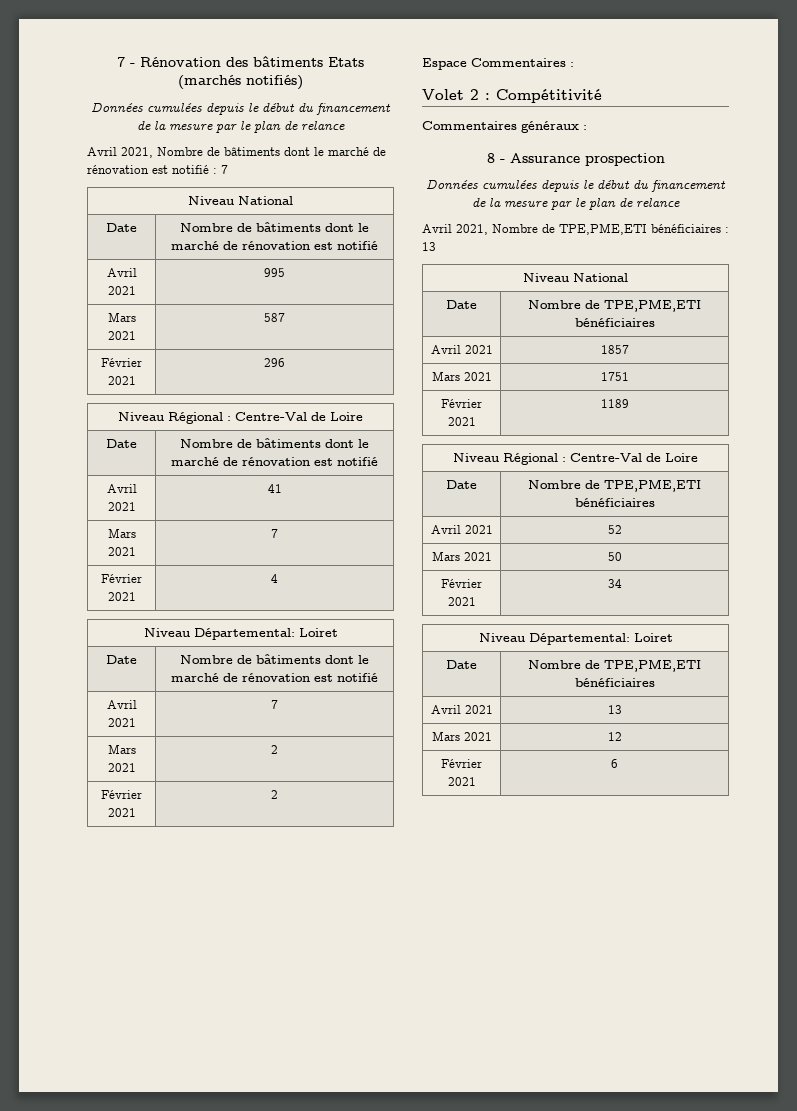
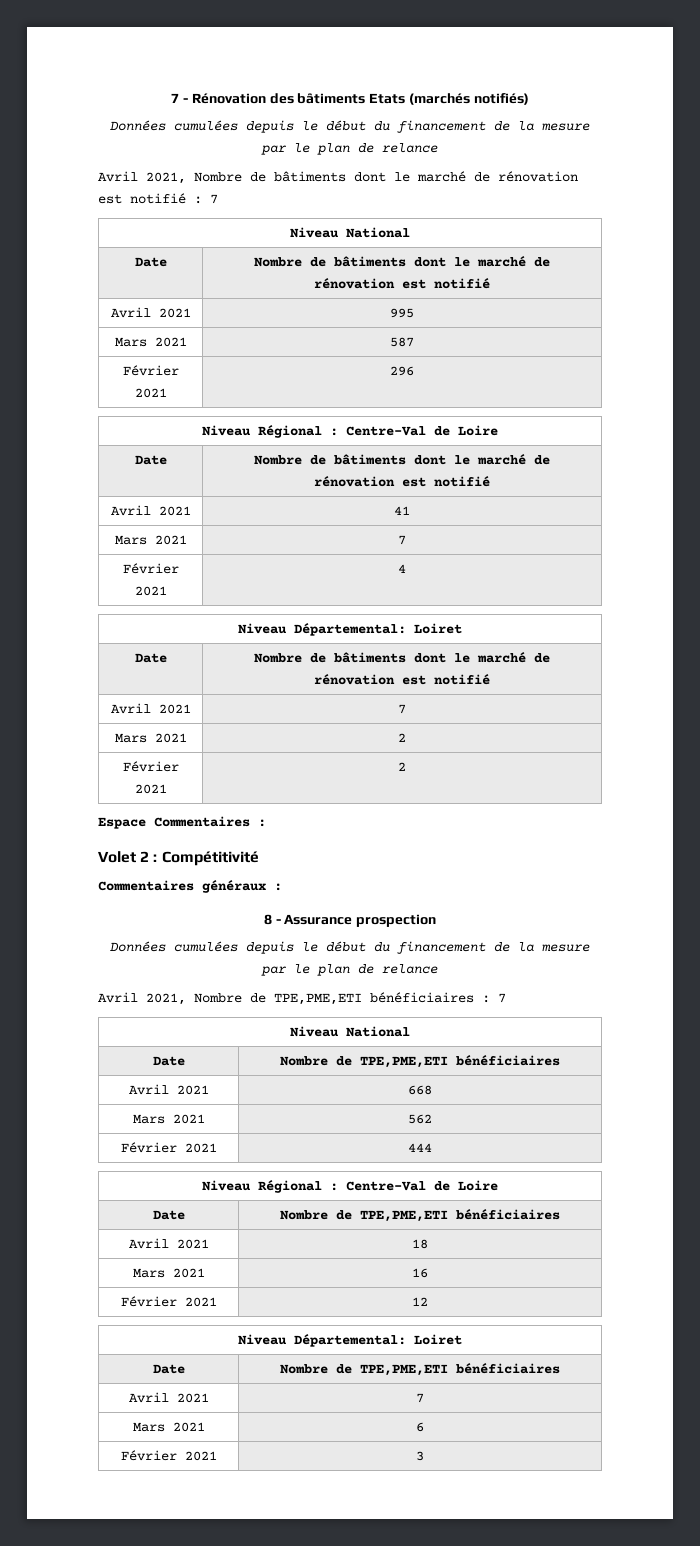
[422,242,436,251] 13 -> [498,993,506,1003] 7
[600,345,629,354] [431,371,492,381] [600,372,629,381] [441,399,482,408] [447,417,476,426] [600,399,629,408] 1857 // Mars 2021 | 1751 // Février 2021 | 1189 -> [408,1085,432,1095] [132,1114,205,1124] [408,1114,432,1124] [120,1142,217,1153] [408,1143,432,1152] 668 // Mars 2021 | 562 // Février 2021 | 444
[607,525,622,534] [431,551,492,561] [607,552,622,561] [441,579,482,588] [447,597,476,606] [607,579,622,588] 52 // Mars 2021 | 50 // Février 2021 | 34 -> [412,1239,428,1249] [132,1268,205,1278] [412,1268,428,1278] [120,1296,217,1307] [412,1297,428,1306] 18 // Mars 2021 | 16 // Février 2021 | 12
[607,705,622,714] [431,731,492,741] [607,732,622,741] [441,759,482,768] [447,777,476,786] [611,759,618,768] 13 // Mars 2021 | 12 // Février 2021 | 6 -> [416,1393,424,1403] [132,1422,205,1432] [416,1422,424,1432] [120,1450,217,1461] [416,1451,424,1461] 7 // Mars 2021 | 6 // Février 2021 | 3

